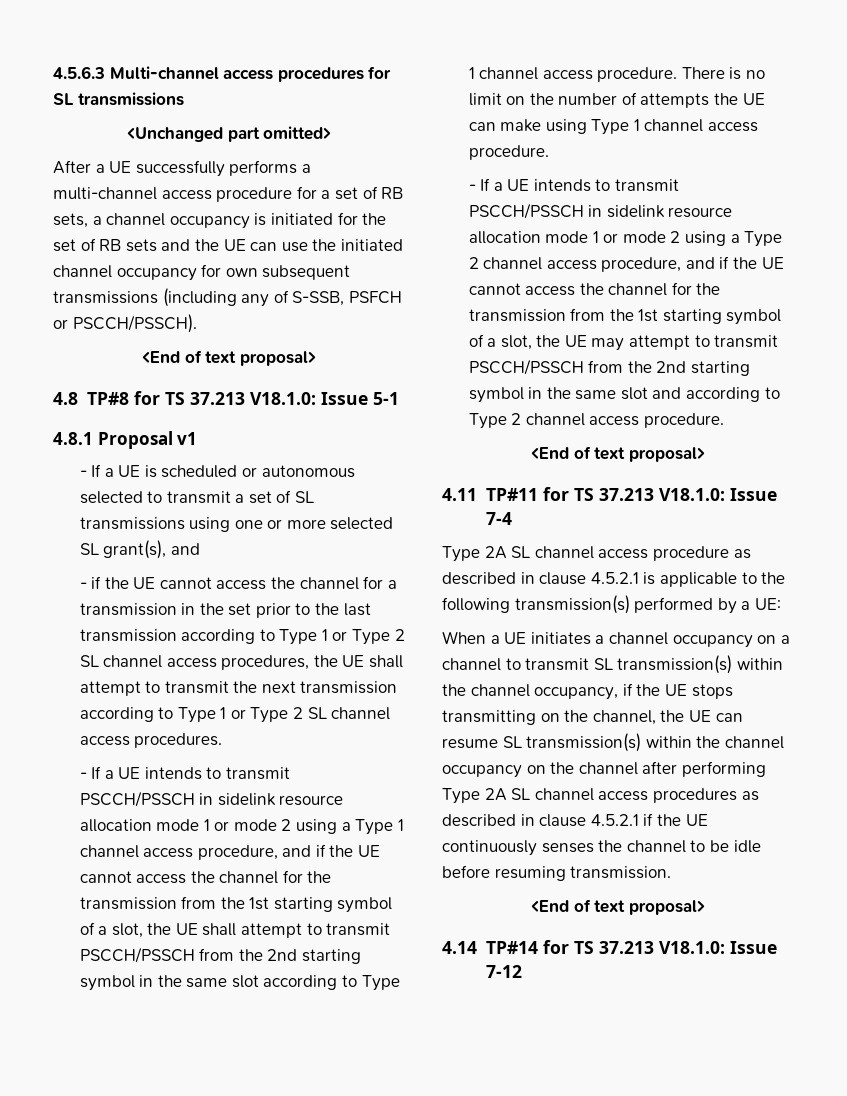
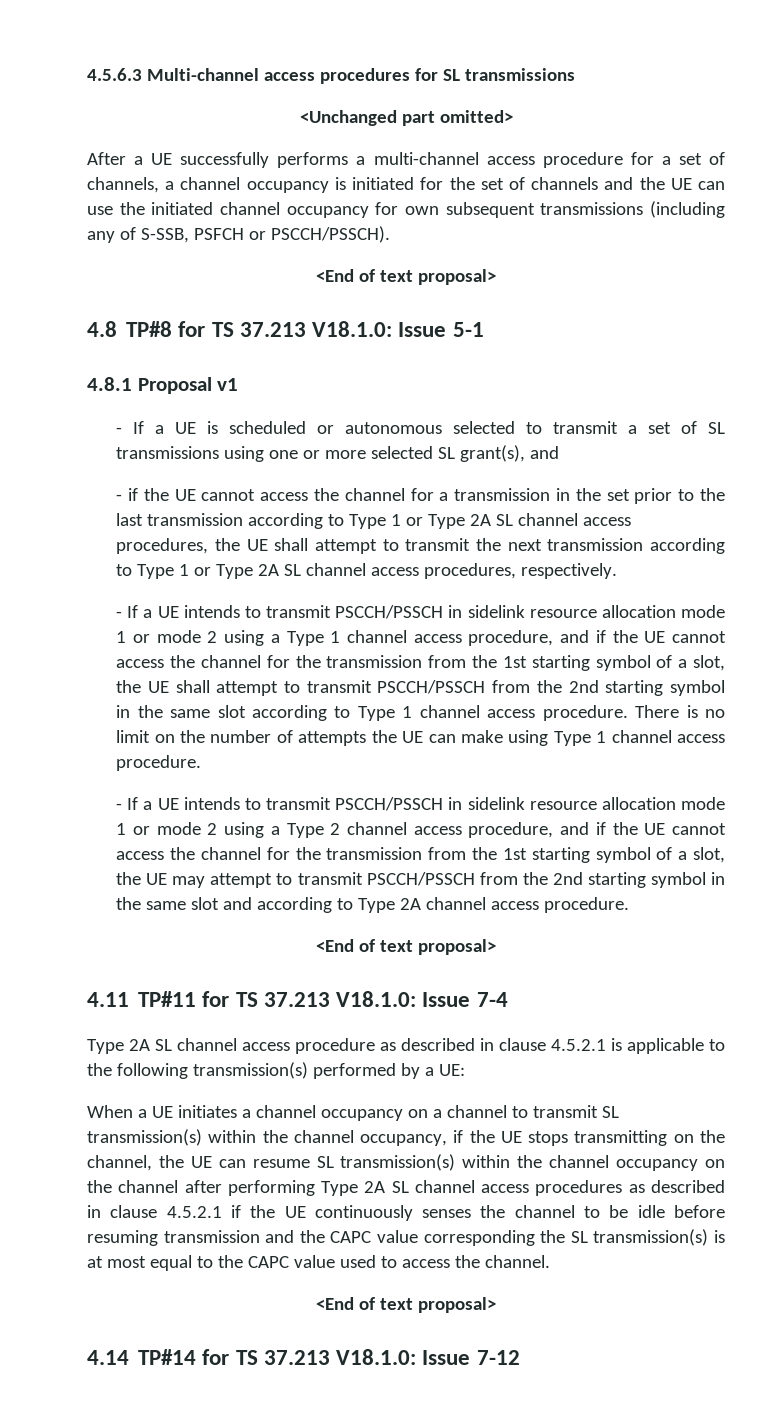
[381,187,404,199] [53,213,88,228] RB sets, -> [87,177,159,193] channels,
[99,239,157,252] RB sets -> [531,177,599,190] channels
[394,629,405,641] 2 -> [470,514,492,526] 2A
[293,707,391,720] [79,733,223,748] 2 SL channel access procedures. -> [258,563,618,579] 2A SL channel access procedures, respectively.
[511,413,522,425] 2 -> [400,898,422,910] 2A
[570,866,672,879] transmission. -> [163,1229,726,1246] [87,1255,550,1271] transmission and the CAPC value corresponding the SL transmission(s) is at most equal to the CAPC value used to access the channel.

